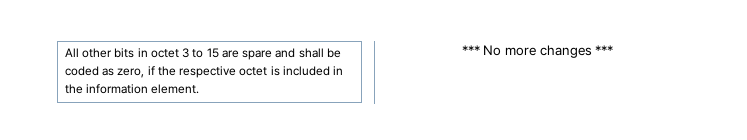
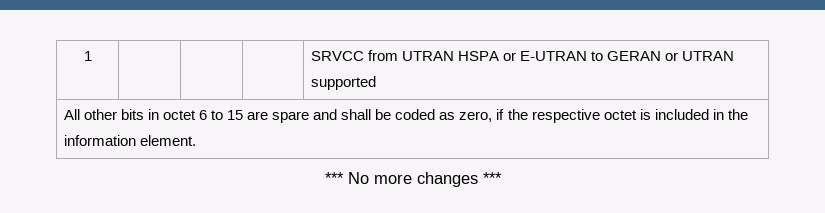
(64, 52) none -> [83,51,92,61] [310,50,735,61] [310,76,376,90] 1 | | | | SRVCC from UTRAN HSPA or E-UTRAN to GERAN or UTRAN supported //
[182,48,190,58] 3 -> [198,110,207,120] 6

